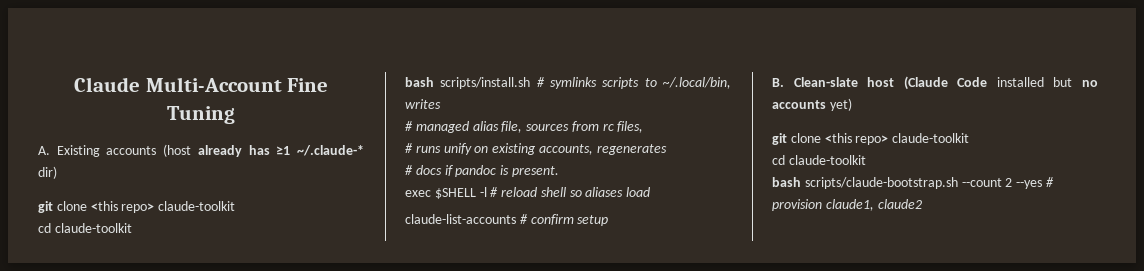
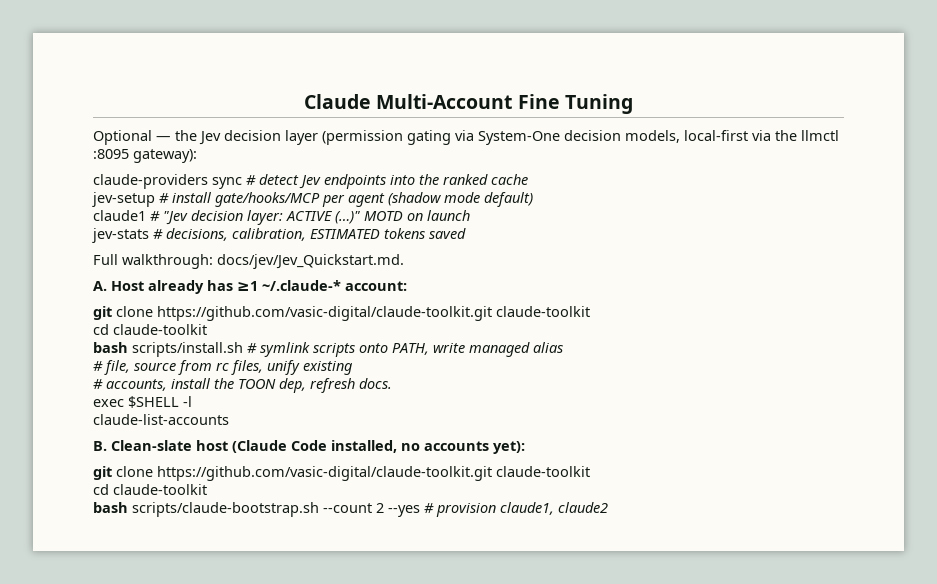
[38,144,192,157] A. Existing accounts (host -> [93,130,839,145] [93,149,197,163] [93,174,528,189] [92,192,533,207] [93,210,470,225] [92,228,466,243] [93,254,404,269] [93,281,144,291] Optional — the Jev decision layer (permission gating via System-One decision models, local-first via the llmctl :8095 gateway): // claude-providers sync # detect Jev endpoints into the ranked cache // jev-setup # install gate/hooks/MCP per agent (shadow mode default) // claude1 # "Jev decision layer: ACTIVE (…)" MOTD on launch // jev-stats # decisions, calibration, ESTIMATED tokens saved // Full walkthrough: docs/jev/Jev_Quickstart.md. // A. Host
[38,166,57,179] [38,201,155,213] dir) // git clone <this repo> -> [345,281,407,291] [93,306,492,321] account: // git clone https://github.com/vasic-digital/claude-toolkit.git
[550,77,731,89] [405,99,441,109] [405,121,570,133] symlinks scripts to ~/.local/bin, writes // # managed alias file, sources -> [260,342,563,357] [93,360,176,375] symlink scripts onto PATH, write managed alias // # file, source
[405,143,667,155] [405,165,559,177] [405,187,651,199] [405,214,609,226] // # runs unify on existing accounts, regenerates // # docs if pandoc is present. // exec $SHELL -l # reload shell so aliases load // claude-list-accounts # confirm setup -> [267,360,352,375] [93,378,392,393] [93,396,192,408] [93,414,229,425] unify existing // # accounts, install the TOON dep, refresh docs. // exec $SHELL -l // claude-list-accounts
[996,77,1073,87] installed but -> [331,440,397,453] installed,
[829,98,852,111] [772,133,889,145] yet) // git clone <this repo> -> [493,441,525,454] [93,466,492,481] yet): // git clone https://github.com/vasic-digital/claude-toolkit.git

